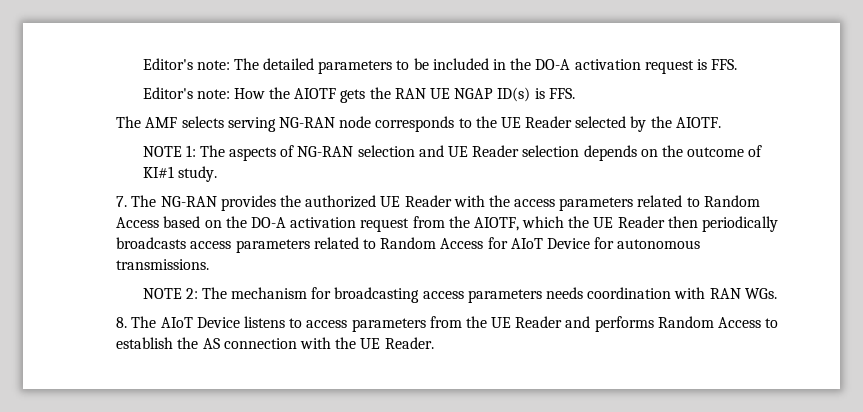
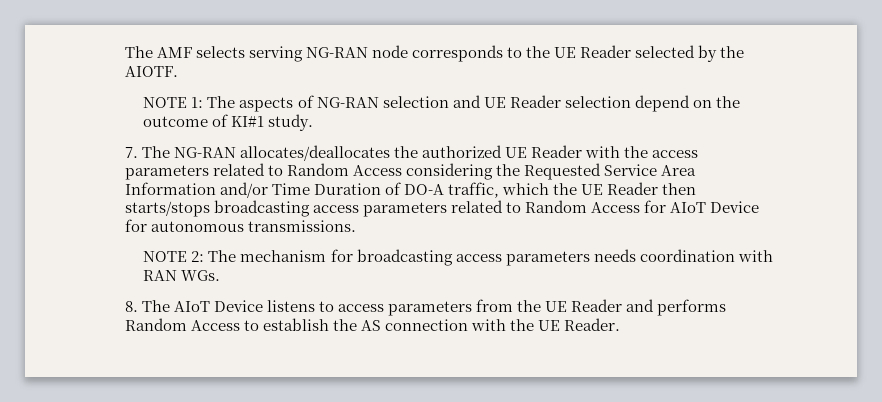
[142,58,738,74] [142,87,575,103] Editor's note: The detailed parameters to be included in the DO-A activation request is FFS. // Editor's note: How the AIOTF gets the RAN UE NGAP ID(s) is FFS. // -> (124, 52) none
[583,145,637,161] depends -> [634,95,690,112] depend
[220,195,276,211] provides -> [239,145,390,161] allocates/deallocates
[163,216,519,232] based on the DO-A activation request from the AIOTF, -> [405,163,697,180] [124,182,499,198] considering the Requested Service Area Information and/or Time Duration of DO-A traffic,
[702,216,779,232] [116,237,187,249] periodically broadcasts -> [124,200,310,217] starts/stops broadcasting

